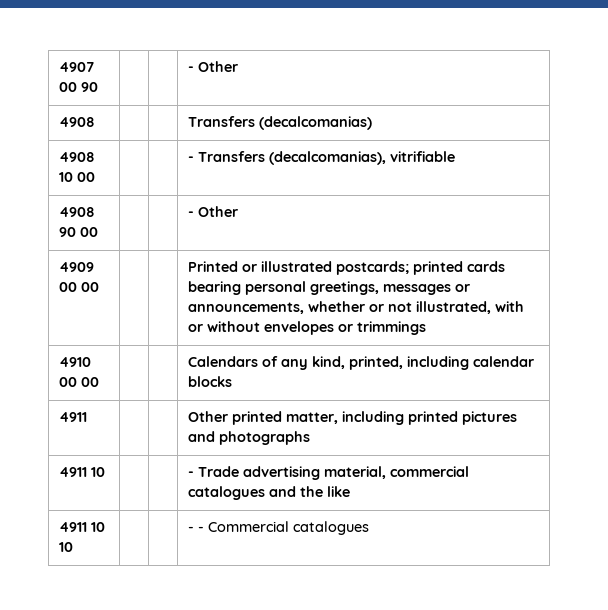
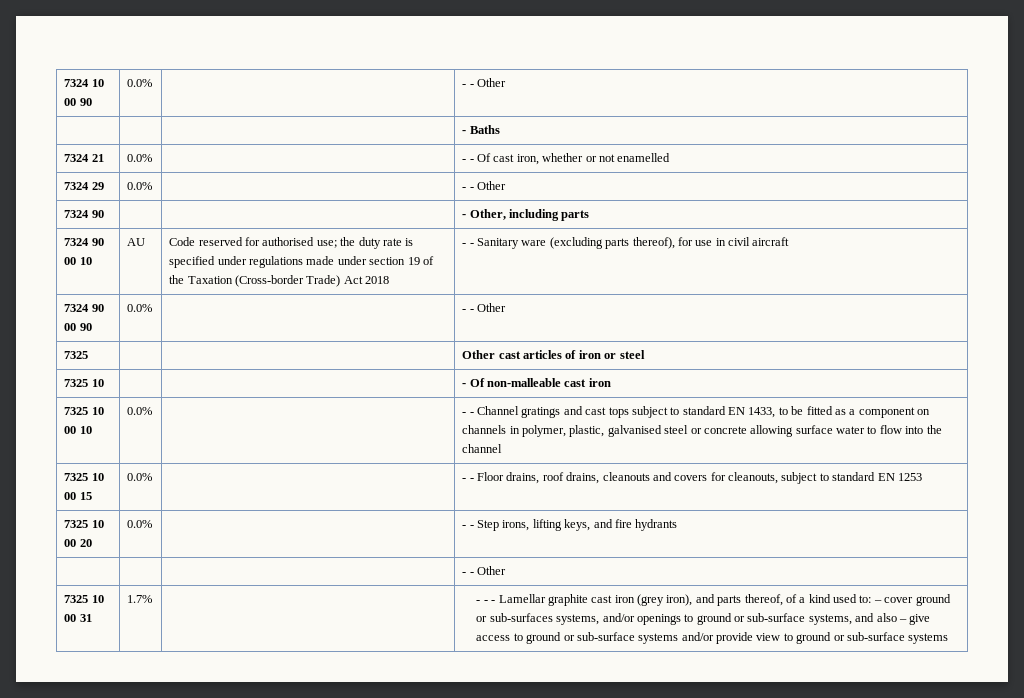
[58,62,94,72] [58,82,98,92] [187,61,238,72] [58,117,95,127] [187,116,372,130] [58,152,95,162] [58,172,95,182] [187,151,455,165] [58,207,95,217] [58,227,98,237] [187,206,238,217] [58,262,94,272] [58,282,99,292] [187,261,505,275] [187,281,470,295] [187,301,524,314] [187,321,426,335] [58,357,91,367] [58,377,99,387] [187,356,534,370] [187,376,232,387] [58,412,87,422] [187,411,517,425] [187,431,310,445] [58,467,105,477] [187,466,469,480] [187,486,350,500] [58,522,105,532] [58,542,73,552] [187,521,369,535] 4907 00 90 | | | - Other // 4908 | | | Transfers (decalcomanias) // 4908 10 00 | | | - Transfers (decalcomanias), vitrifiable // 4908 90 00 | | | - Other // 4909 00 00 | | | Printed or illustrated postcards; printed cards bearing personal greetings, messages or announcements, whether or not illustrated, with or without envelopes or trimmings // 4910 00 00 | | | Calendars of any kind, printed, including calendar blocks // 4911 | | | Other printed matter, including printed pictures and photographs // 4911 10 | | | - Trade advertising material, commercial catalogues and the like // 4911 10 10 | | | - - Commercial catalogues -> [64,79,104,87] [64,98,92,106] [127,79,153,87] [462,78,507,87] [462,125,500,134] [64,154,104,162] [127,154,153,162] [462,153,671,165] [64,182,104,190] [127,182,153,190] [462,181,507,190] [64,210,104,218] [462,209,590,221] [64,238,104,246] [64,257,92,265] [127,238,146,246] [169,237,414,249] [169,256,434,268] [169,275,390,287] [462,237,790,249] [64,304,104,312] [64,323,92,331] [127,304,153,312] [462,303,507,312] [64,351,89,359] [462,350,645,359] [64,379,104,387] [462,378,611,387] [64,407,104,415] [64,426,92,434] [127,407,153,415] [462,406,931,418] [462,425,942,437] [462,444,503,453] [64,473,104,481] [64,492,92,500] [127,473,153,481] [462,472,922,484] [64,520,104,528] [64,539,92,547] [127,520,153,528] [462,519,678,531] [462,566,507,575] [64,595,104,603] [64,614,92,622] [127,595,153,603] [476,594,951,606] [476,613,931,625] [476,632,949,644] 7324 10 00 90 | 0.0% | | - - Other // | | | - Baths // 7324 21 | 0.0% | | - - Of cast iron, whether or not enamelled // 7324 29 | 0.0% | | - - Other // 7324 90 | | | - Other, including parts // 7324 90 00 10 | AU | Code reserved for authorised use; the duty rate is specified under regulations made under section 19 of the Taxation (Cross-border Trade) Act 2018 | - - Sanitary ware (excluding parts thereof), for use in civil aircraft // 7324 90 00 90 | 0.0% | | - - Other // 7325 | | | Other cast articles of iron or steel // 7325 10 | | | - Of non-malleable cast iron // 7325 10 00 10 | 0.0% | | - - Channel gratings and cast tops subject to standard EN 1433, to be fitted as a component on channels in polymer, plastic, galvanised steel or concrete allowing surface water to flow into the channel // 7325 10 00 15 | 0.0% | | - - Floor drains, roof drains, cleanouts and covers for cleanouts, subject to standard EN 1253 // 7325 10 00 20 | 0.0% | | - - Step irons, lifting keys, and fire hydrants // | | | - - Other // 7325 10 00 31 | 1.7% | | - - - Lamellar graphite cast iron (grey iron), and parts thereof, of a kind used to: – cover ground or sub-surfaces systems, and/or openings to ground or sub-surface systems, and also – give access to ground or sub-surface systems and/or provide view to ground or sub-surface systems

